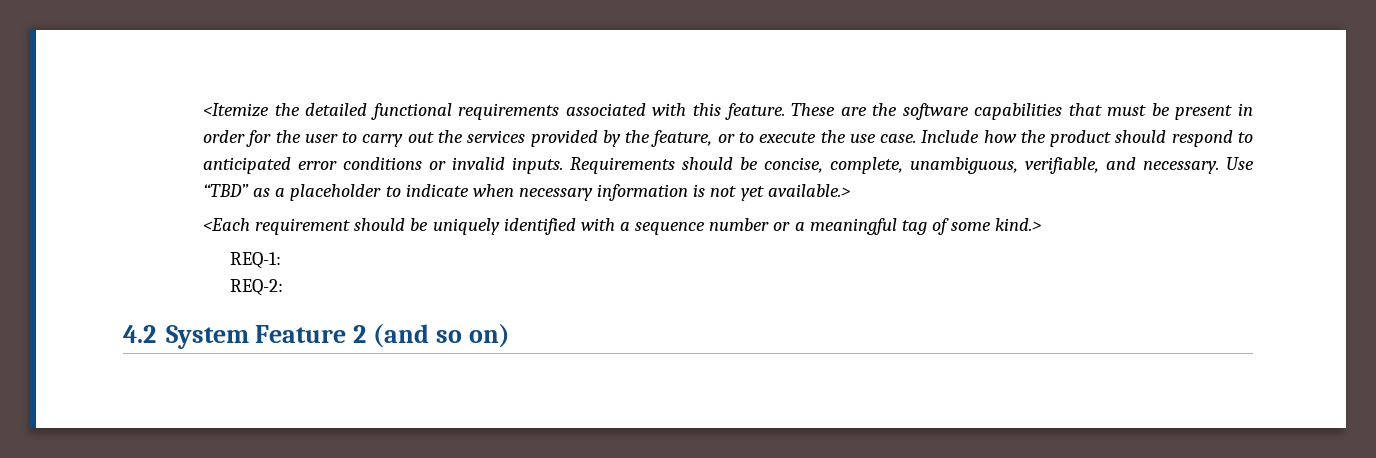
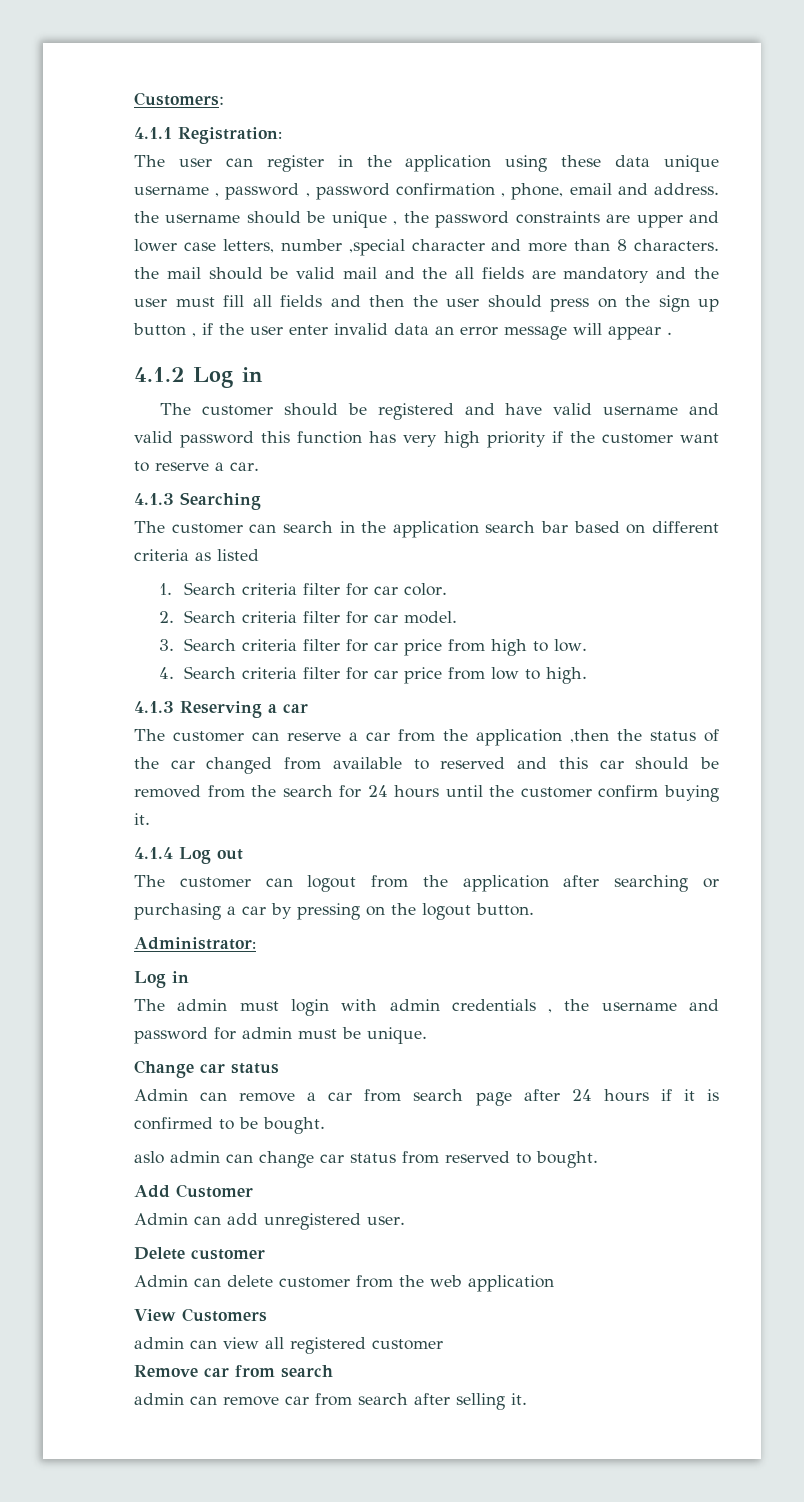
[203,103,1253,120] [203,130,1253,147] [203,157,1255,174] [203,184,850,201] [203,218,1042,235] [229,252,281,269] [229,279,283,296] [123,324,510,349] <Itemize the detailed functional requirements associated with this feature. These are the software capabilities that must be present in order for the user to carry out the services provided by the feature, or to execute the use case. Include how the product should respond to anticipated error conditions or invalid inputs. Requirements should be concise, complete, unambiguous, verifiable, and necessary. Use “TBD” as a placeholder to indicate when necessary information is not yet available.> // <Each requirement should be uniquely identified with a sequence number or a meaningful tag of some kind.> // REQ-1: // REQ-2: // 4.2 System Feature 2 (and so on) -> [134,92,224,106] [134,127,282,144] [134,155,719,172] [134,183,719,200] [134,211,719,228] [134,239,719,256] [134,267,719,283] [134,295,719,312] [133,323,672,340] [134,367,263,388] [160,403,719,420] [134,431,719,448] [134,461,259,472] [134,492,261,510] [134,521,719,538] [134,549,259,561] [158,582,447,596] [158,610,457,624] [158,638,587,656] [158,666,587,684] [134,701,308,718] [134,729,719,746] [134,757,720,774] [134,785,719,802] [134,813,150,825] [134,847,243,864] [134,875,719,892] [134,903,534,920] [134,937,256,950] [134,971,189,988] [134,999,719,1016] [134,1027,427,1044] [134,1060,279,1078] [134,1089,720,1106] [134,1117,325,1134] [134,1151,598,1168] [134,1184,253,1198] [134,1213,405,1230] [134,1247,265,1260] [134,1275,554,1292] [134,1308,267,1322] [134,1337,443,1354] [134,1365,333,1378] [134,1393,527,1410] Customers: // 4.1.1 Registration: // The user can register in the application using these data unique username , password , password confirmation , phone, email and address. the username should be unique , the password constraints are upper and lower case letters, number ,special character and more than 8 characters. the mail should be valid mail and the all fields are mandatory and the user must fill all fields and then the user should press on the sign up button , if the user enter invalid data an error message will appear . // 4.1.2 Log in // The customer should be registered and have valid username and valid password this function has very high priority if the customer want to reserve a car. // 4.1.3 Searching // The customer can search in the application search bar based on different criteria as listed // 1. Search criteria filter for car color. // 2. Search criteria filter for car model. // 3. Search criteria filter for car price from high to low. // 4. Search criteria filter for car price from low to high. // 4.1.3 Reserving a car // The customer can reserve a car from the application ,then the status of the car changed from available to reserved and this car should be removed from the search for 24 hours until the customer confirm buying it. // 4.1.4 Log out // The customer can logout from the application after searching or purchasing a car by pressing on the logout button. // Administrator: // Log in // The admin must login with admin credentials , the username and password for admin must be unique. // Change car status // Admin can remove a car from search page after 24 hours if it is confirmed to be bought. // aslo admin can change car status from reserved to bought. // Add Customer // Admin can add unregistered user. // Delete customer // Admin can delete customer from the web application // View Customers // admin can view all registered customer // Remove car from search // admin can remove car from search after selling it.

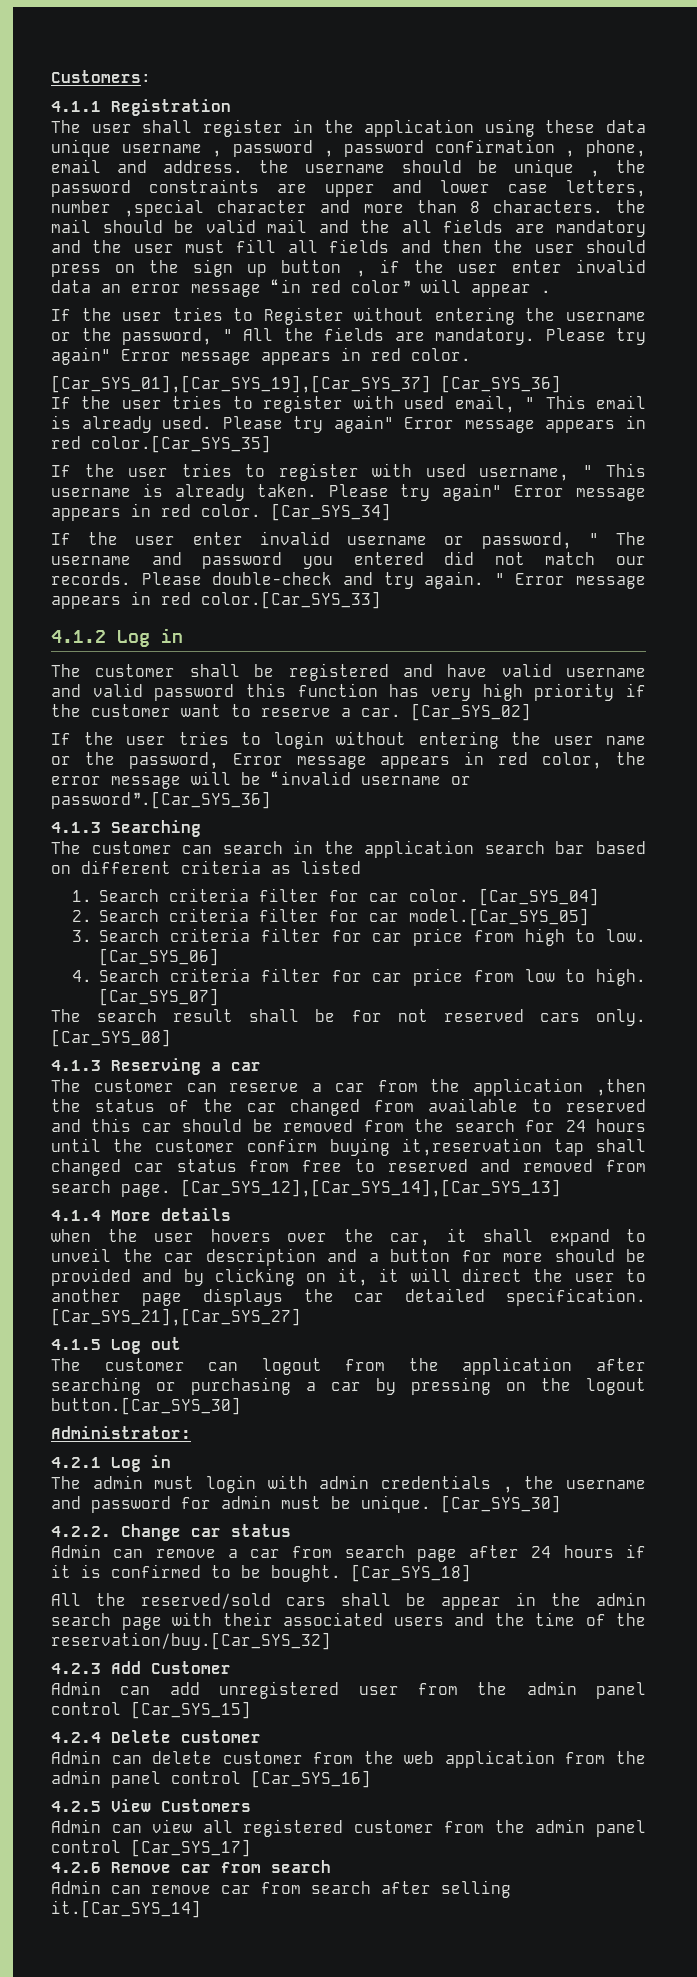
[178,127,282,144] Registration: -> [111,99,231,116] Registration
[225,158,253,167] can -> [142,120,193,133] shall
(567, 333) none -> [271,279,411,293] “in red color”
(672, 333) none -> [51,307,646,325] [51,327,646,345] [51,347,471,365] [51,375,561,393] [51,395,646,413] [51,415,646,433] [51,435,271,453] [51,463,646,481] [51,483,646,501] [51,503,391,521] [51,531,646,549] [51,551,646,569] [51,571,646,589] [51,591,381,609] // If the user tries to Register without entering the username or the password, " All the fields are mandatory. Please try again" Error message appears in red color. // [Car_SYS_01],[Car_SYS_19],[Car_SYS_37] [Car_SYS_36] // If the user tries to register with used email, " This email is already used. Please try again" Error message appears in red color.[Car_SYS_35] // If the user tries to register with used username, " This username is already taken. Please try again" Error message appears in red color. [Car_SYS_34] // If the user enter invalid username or password, " The username and password you entered did not match our records. Please double-check and try again. " Error message appears in red color.[Car_SYS_33]
[283,403,338,416] should -> [189,664,240,677] shall
(259, 466) none -> [411,703,531,721] [51,731,646,749] [51,751,647,769] [51,771,471,789] [51,791,271,809] [Car_SYS_02] // If the user tries to login without entering the user name or the password, Error message appears in red color, the error message will be “invalid username or password”.[Car_SYS_36]
(447, 589) none -> [479,888,600,906] [Car_SYS_04]
[403,611,457,624] model. -> [409,908,590,926] model.[Car_SYS_05]
(587, 645) none -> [99,948,220,966] [Car_SYS_06]
(587, 675) none -> [99,988,220,1006] [51,1009,646,1026] [51,1029,171,1047] [Car_SYS_07] // The search result shall be for not reserved cars only. [Car_SYS_08]
[134,813,150,825] [134,847,173,859] it. // 4.1.4 -> [401,1138,646,1156] [51,1159,646,1176] [51,1179,561,1197] [51,1208,231,1221] [51,1228,646,1246] [51,1248,646,1266] [51,1268,647,1286] [51,1288,646,1306] [51,1308,301,1326] [51,1339,101,1350] it,reservation tap shall changed car status from free to reserved and removed from search page. [Car_SYS_12],[Car_SYS_14],[Car_SYS_13] // 4.1.4 More details // when the user hovers over the car, it shall expand to unveil the car description and a button for more should be provided and by clicking on it, it will direct the user to another page displays the car detailed specification. [Car_SYS_21],[Car_SYS_27] // 4.1.5
[476,903,534,916] button. -> [51,1397,241,1415] button.[Car_SYS_30]
(256, 943) none -> [51,1457,101,1468] 4.2.1
(427, 1035) // -> [441,1495,561,1513] [51,1526,111,1537] [Car_SYS_30] // 4.2.2.
[134,1151,598,1168] // aslo admin can change car status from reserved to bought. // -> [351,1564,471,1582] [51,1592,646,1610] [51,1612,646,1630] [51,1632,331,1650] [51,1663,101,1674] [Car_SYS_18] // All the reserved/sold cars shall be appear in the admin search page with their associated users and the time of the reservation/buy.[Car_SYS_32] // 4.2.3
[367,1216,405,1225] user. // -> [358,1681,646,1699] [51,1701,251,1719] [51,1732,101,1743] user from the admin panel control [Car_SYS_15] // 4.2.4
(554, 1283) // -> [565,1751,646,1764] [51,1770,371,1788] [51,1801,101,1812] from the admin panel control [Car_SYS_16] // 4.2.5
[134,1337,184,1349] admin -> [51,1819,101,1833] Admin
(443, 1344) // -> [444,1819,646,1837] [51,1839,251,1857] [51,1862,101,1873] from the admin panel control [Car_SYS_17] // 4.2.6
[134,1393,184,1405] admin -> [51,1880,101,1894] Admin
[511,1393,527,1405] it. -> [51,1900,201,1918] it.[Car_SYS_14]

